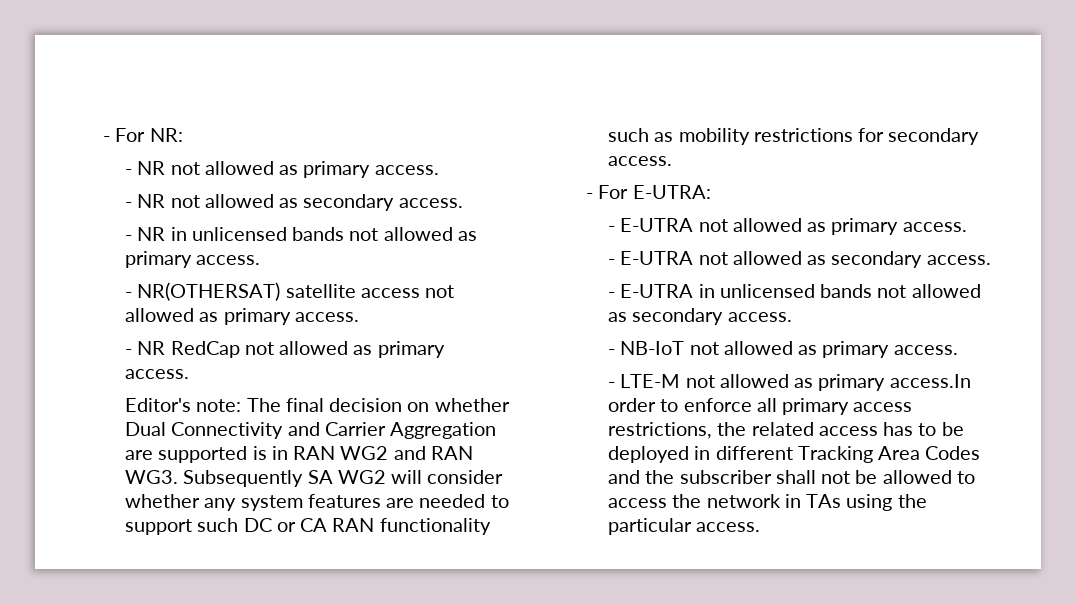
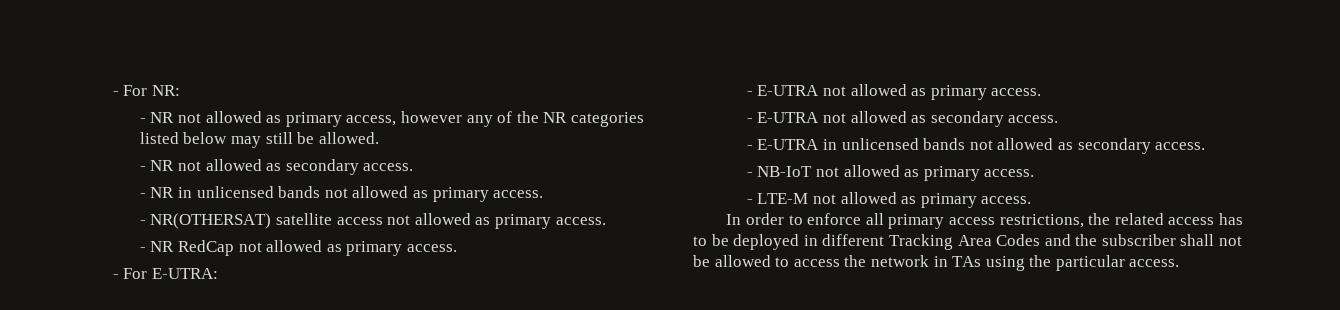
[374,165,439,175] access. -> [346,111,644,127] [139,132,379,148] access, however any of the NR categories listed below may still be allowed.
[125,398,510,412] [125,422,497,439] [125,446,473,463] [125,470,504,487] [125,494,509,511] [125,518,491,535] [608,128,980,145] [608,156,673,166] // Editor's note: The final decision on whether Dual Connectivity and Carrier Aggregation are supported is in RAN WG2 and RAN WG3. Subsequently SA WG2 will consider whether any system features are needed to support such DC or CA RAN functionality such as mobility restrictions for secondary access. -> (457, 248) none
[889,374,971,388] access.In -> [981,196,1032,204] [726,214,742,225] access. // In

